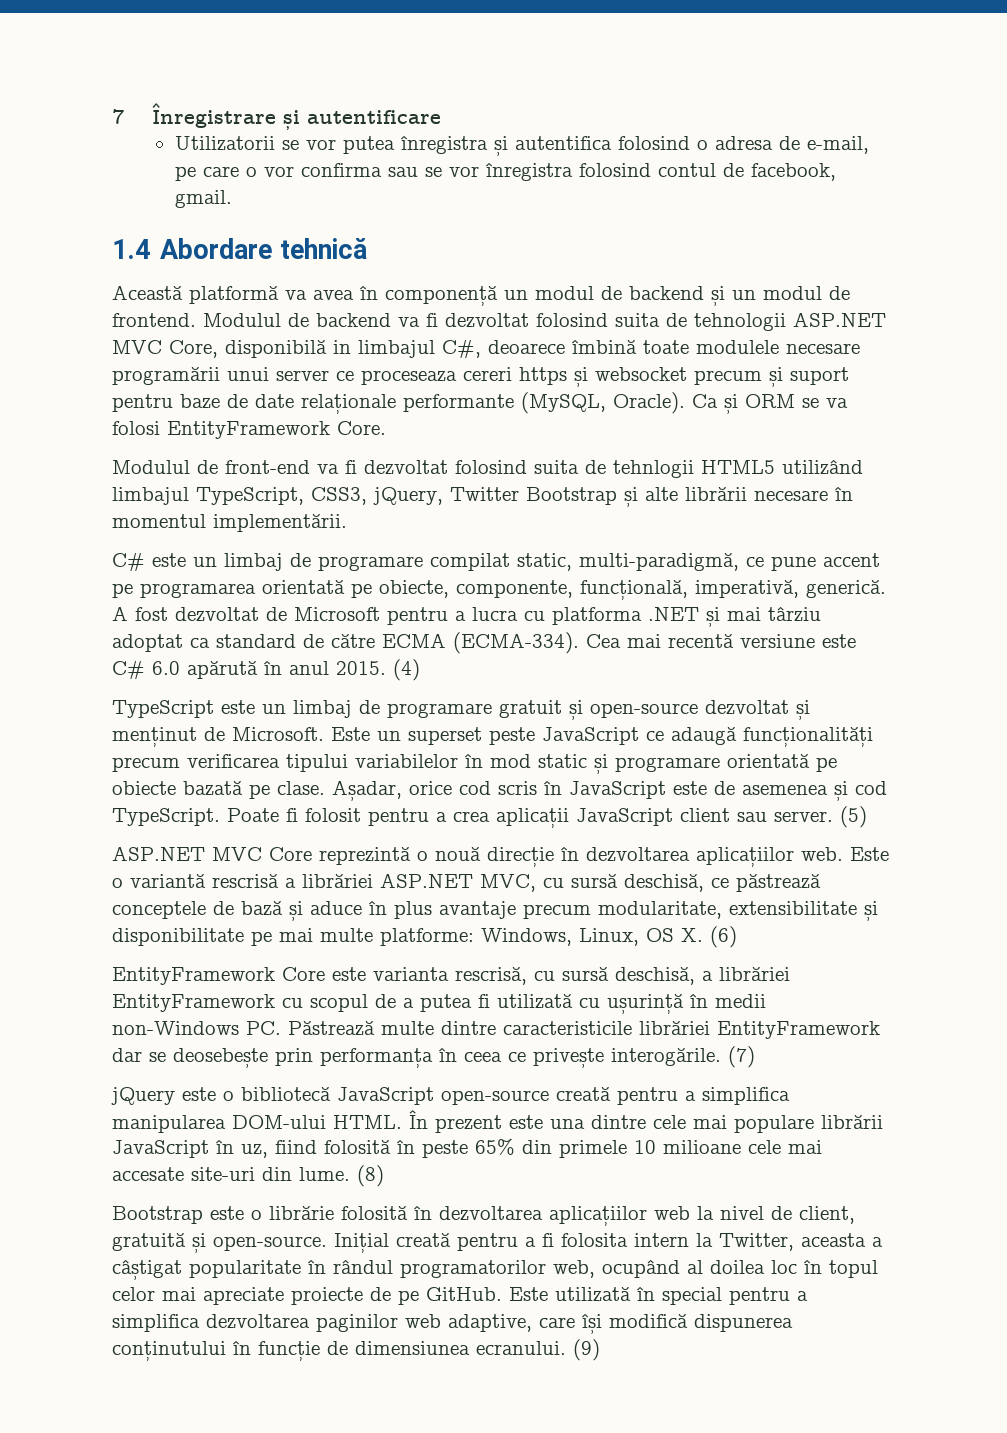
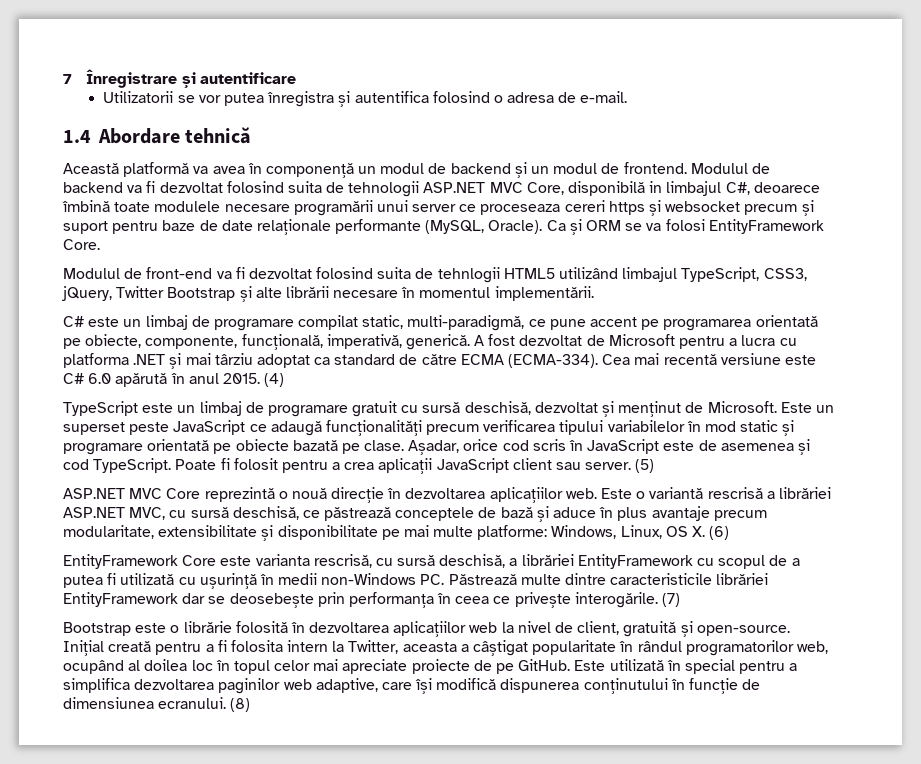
[806,136,869,154] [174,162,836,181] [174,190,232,208] e-mail, pe care o vor confirma sau se vor înregistra folosind contul de facebook, gmail. -> [580,91,628,103] e-mail.
[569,700,698,720] și open-source -> [401,401,531,415] cu sursă deschisă,
[111,1087,790,1105] [112,1110,883,1133] [112,1138,822,1158] [112,1165,384,1187] // jQuery este o bibliotecă JavaScript open-source creată pentru a simplifica manipularea DOM-ului HTML. În prezent este una dintre cele mai populare librării JavaScript în uz, fiind folosită în peste 65% din primele 10 milioane cele mai accesate site-uri din lume. (8) -> (681, 600) none
[573,1339,600,1361] (9) -> [230,698,251,712] (8)

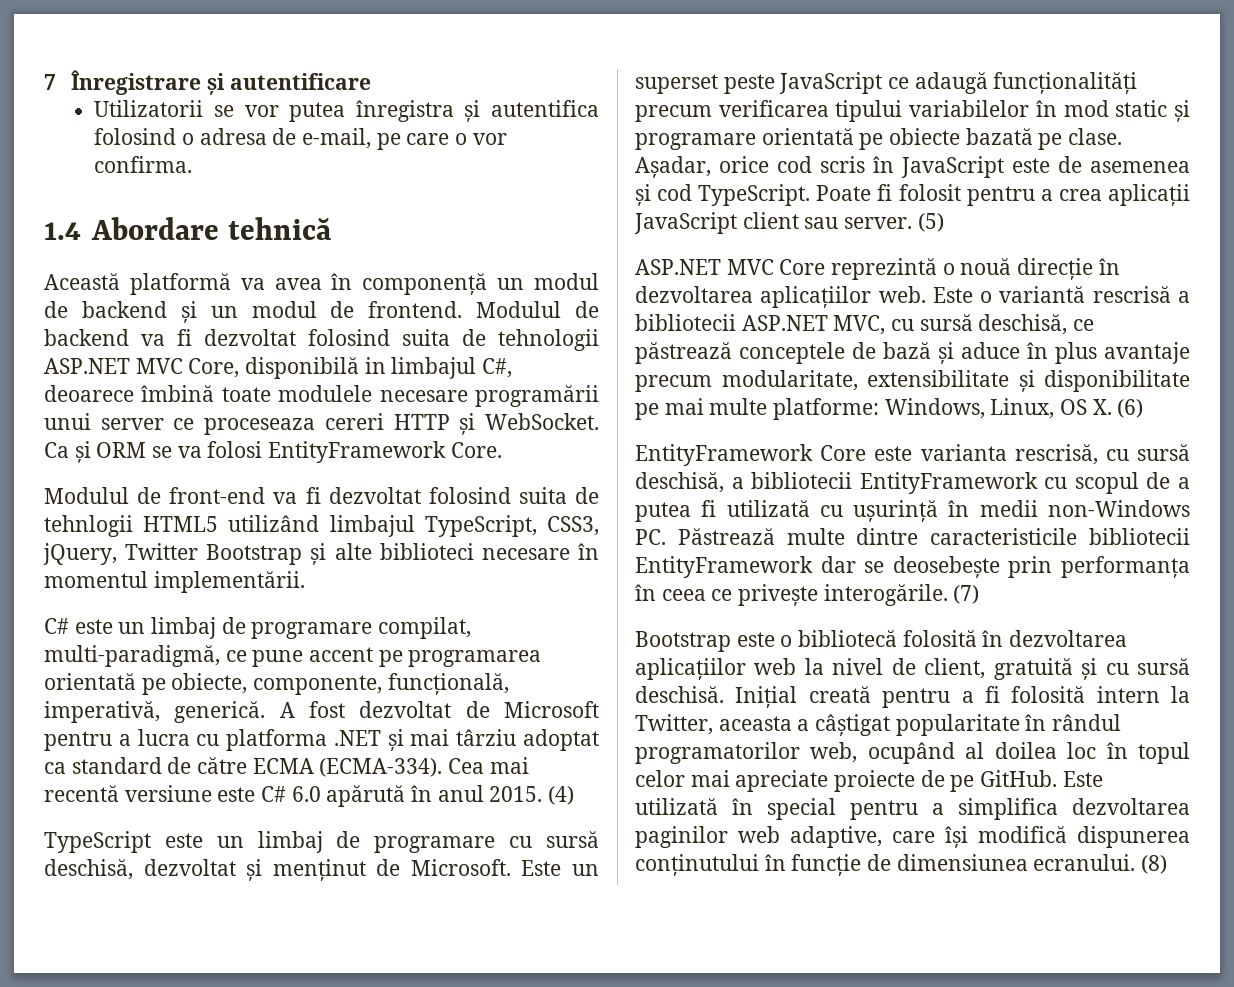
[580,91,628,103] e-mail. -> [301,128,507,150] [94,156,193,173] e-mail, pe care o vor confirma.
[608,200,814,216] [63,219,543,235] https și websocket precum și suport pentru baze de date relaționale performante (MySQL, Oracle). -> [393,413,599,435] HTTP și WebSocket.
[285,286,329,298] librării -> [379,543,474,560] biblioteci
[298,315,404,330] compilat static, -> [378,617,472,639] compilat,
[352,401,398,417] gratuit -> (496, 844) none
[778,487,831,499] librăriei -> [635,314,736,331] bibliotecii
[521,554,574,566] librăriei -> [751,472,853,489] bibliotecii
[716,573,769,585] librăriei -> [1089,528,1190,545] bibliotecii
[183,621,232,633] librărie -> [798,630,898,647] bibliotecă
[696,625,790,636] open-source. -> [1105,658,1190,675] [635,686,724,703] cu sursă deschisă.
[230,640,283,652] folosita -> [1011,686,1086,703] folosită

